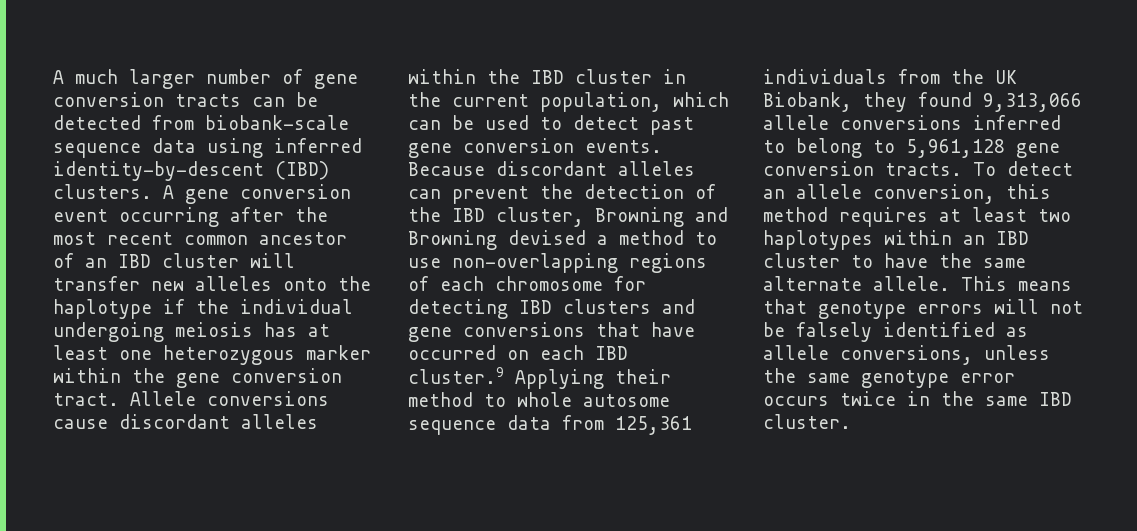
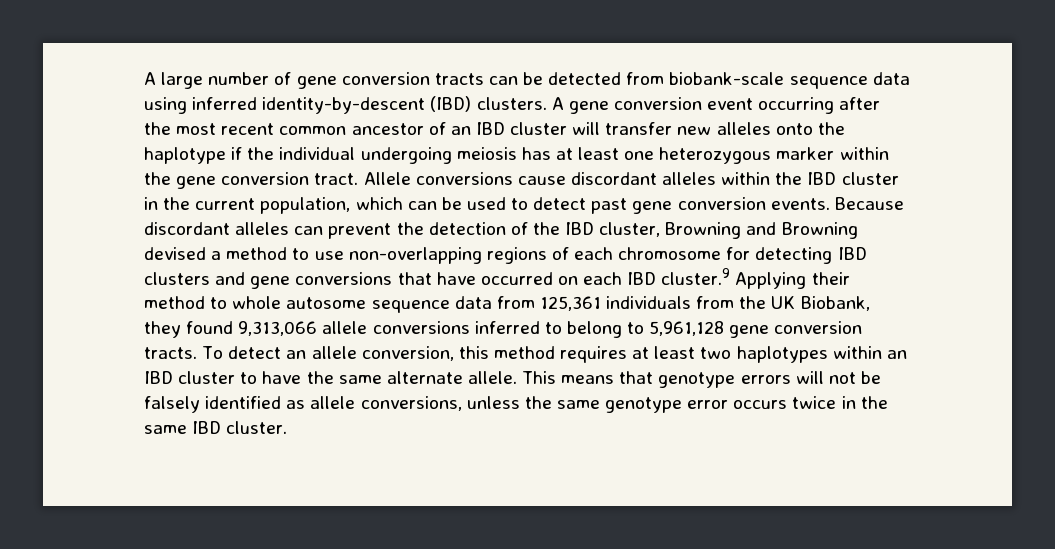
[53,69,195,89] A much larger -> [144,72,204,89] A large

